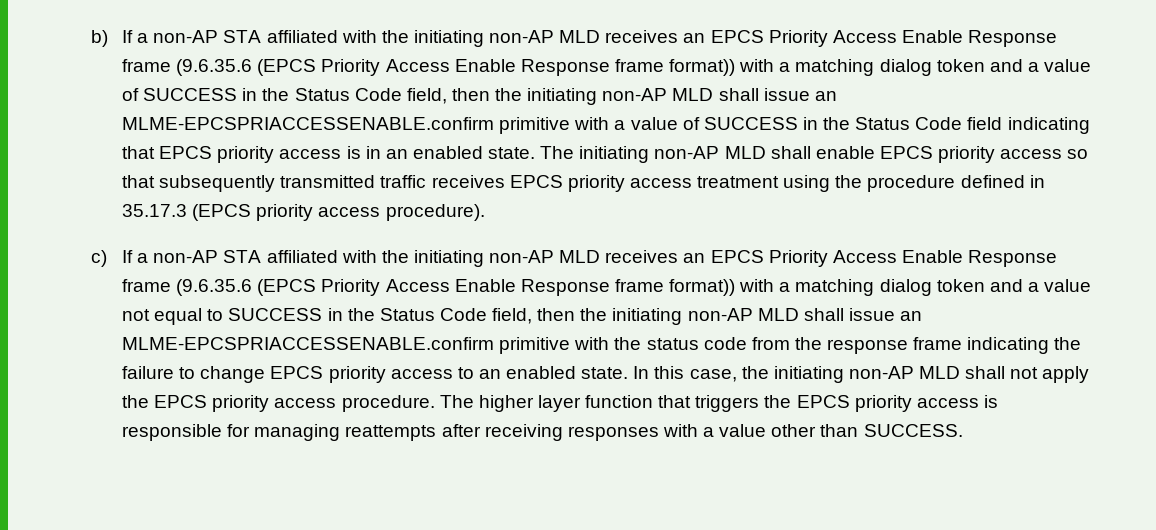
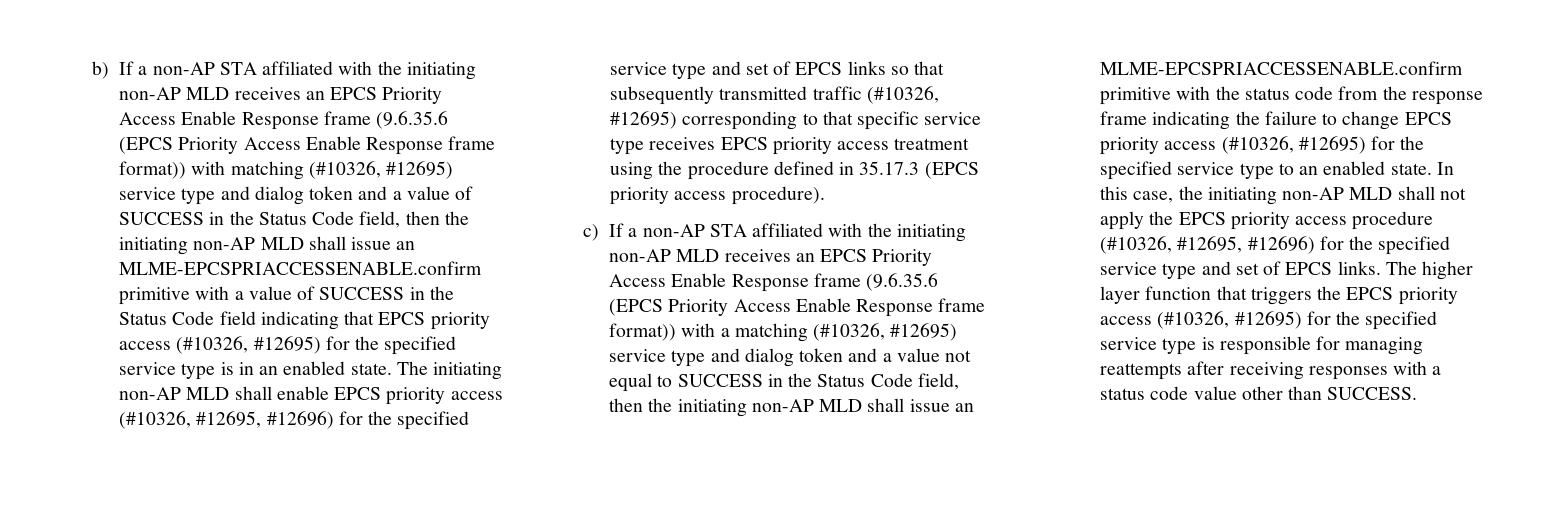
[779,59,875,76] a matching -> [230,161,454,180] [118,186,250,205] matching (#10326, #12695) service type and
(342, 154) none -> [176,336,457,355] [118,362,216,380] (#10326, #12695) for the specified service type
(1063, 154) none -> [118,411,470,430] [609,61,886,80] (#10326, #12695, #12696) for the specified service type and set of EPCS links
(427, 181) none -> [866,86,939,104] [609,111,982,130] [609,138,644,155] (#10326, #12695) corresponding to that specific service type
(875, 287) none -> [813,323,958,341] [608,348,740,367] (#10326, #12695) service type and
(453, 374) none -> [1221,136,1425,154] [1099,161,1274,180] (#10326, #12695) for the specified service type
[341,395,435,412] procedure. -> [1352,211,1434,230] [1099,236,1451,255] [1099,261,1381,280] procedure (#10326, #12695, #12696) for the specified service type and set of EPCS links.
(979, 403) none -> [1157,311,1438,330] [1099,337,1197,355] (#10326, #12695) for the specified service type
(715, 432) none -> [1099,386,1189,400] status code

